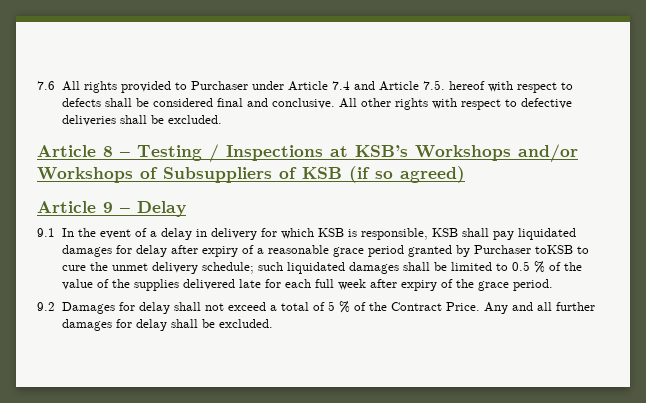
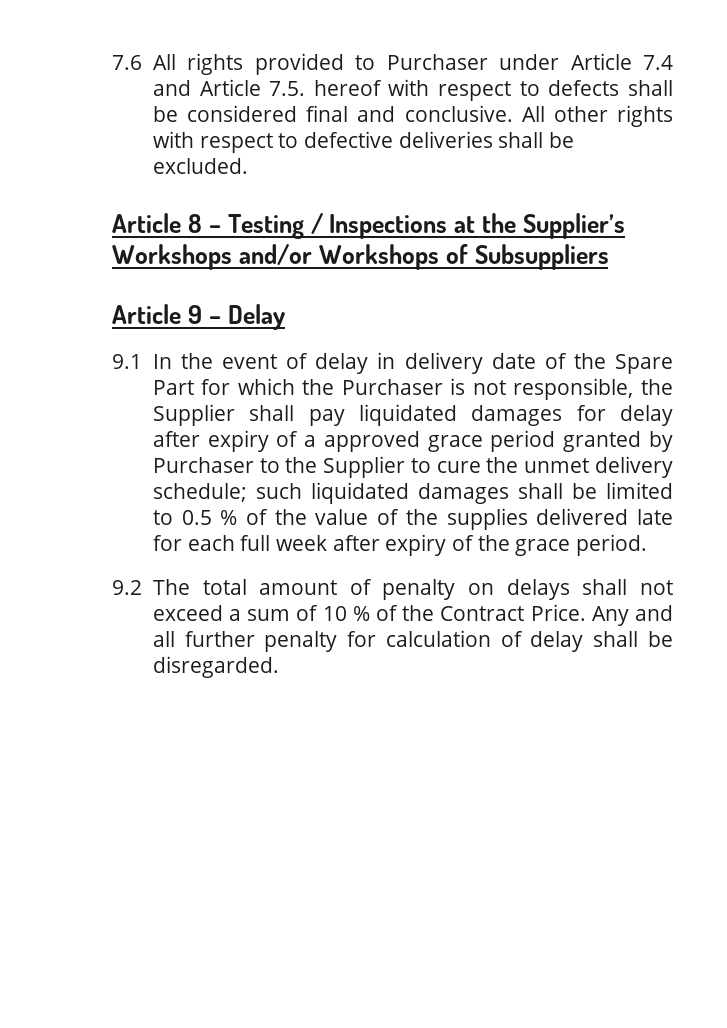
[355,145,408,157] KSB’s -> [482,213,626,239] the Supplier’s
[279,166,465,183] of KSB (if so agreed) -> (609, 257) none
[149,231,157,237] a -> (309, 361) none
[260,228,458,240] for which KSB is responsible, KSB -> [491,353,673,374] [152,378,673,400] [152,404,235,426] date of the Spare Part for which the Purchaser is not responsible, the Supplier
[267,245,329,254] reasonable -> [323,431,420,452] approved
[534,245,573,254] toKSB -> [259,456,406,478] to the Supplier
[61,302,170,314] Damages for delay -> [152,579,570,600] The total amount of penalty on delays
[280,301,335,311] total of 5 -> [247,605,347,621] sum of 10
[61,319,132,331] damages for -> [264,630,523,652] penalty for calculation of
[218,319,273,328] excluded. -> [152,656,279,678] disregarded.

